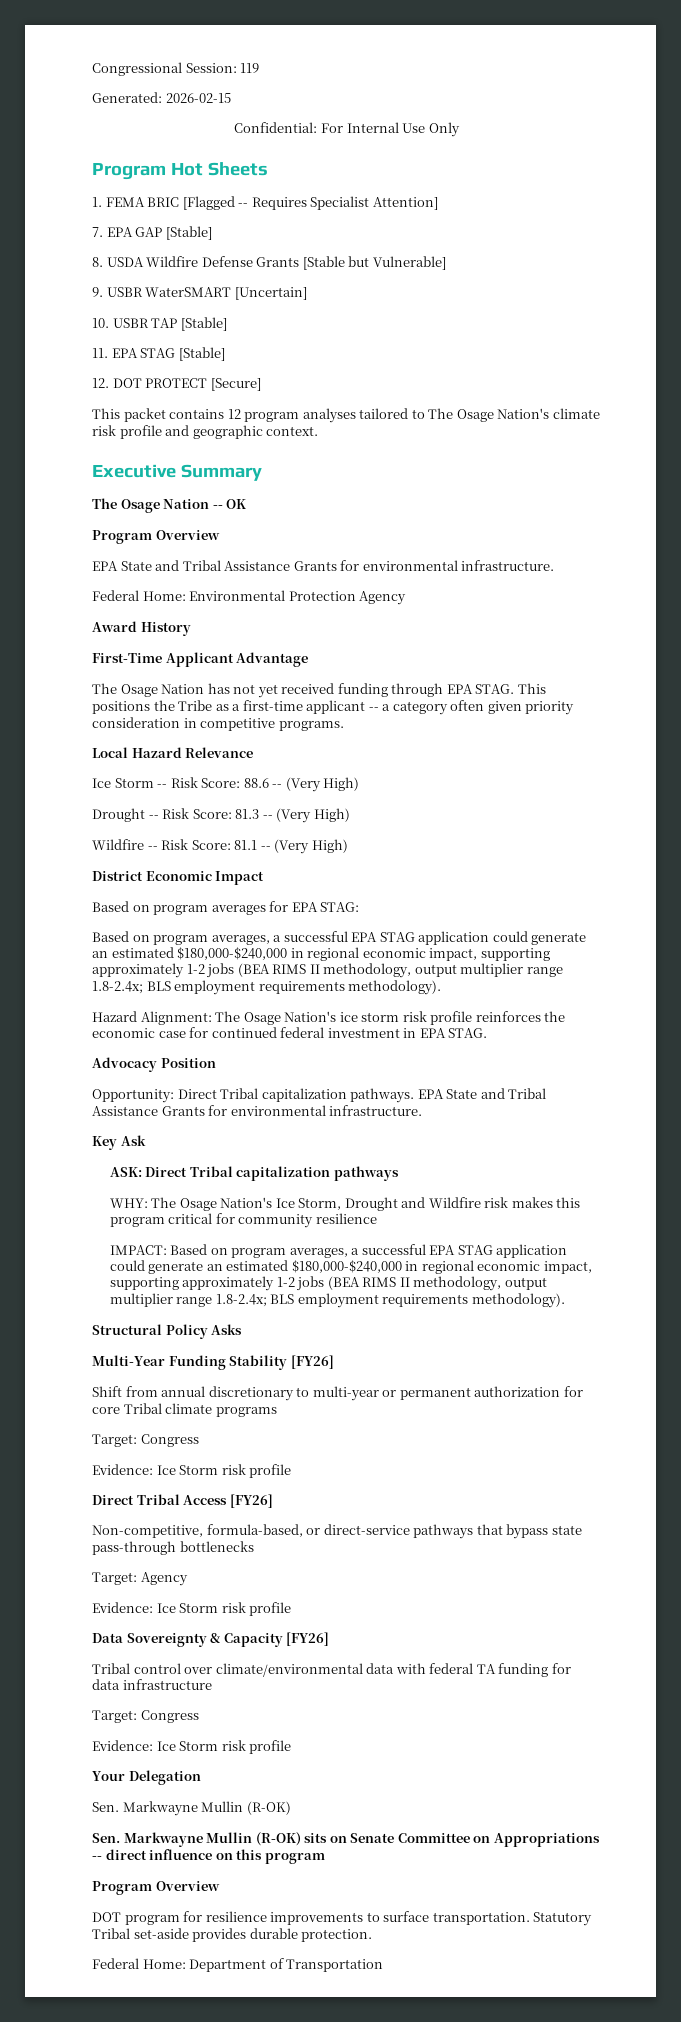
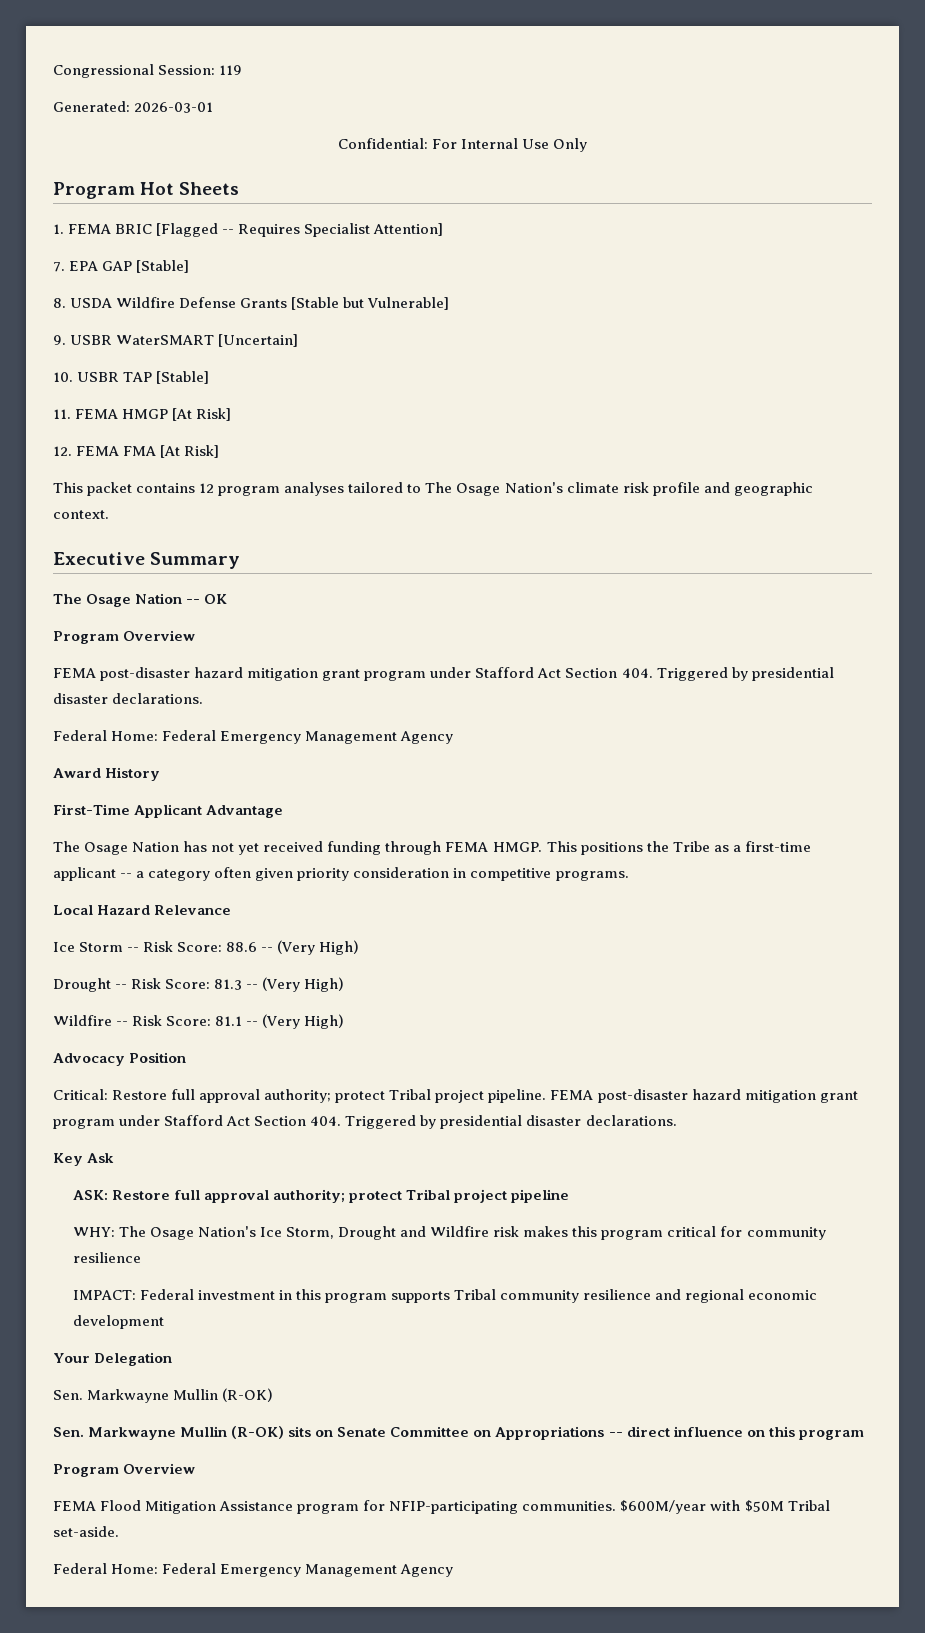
[165,93,231,103] 2026-02-15 -> [134,102,214,113] 2026-03-01
[111,347,225,361] [92,378,261,391] EPA STAG [Stable] // 12. DOT PROTECT [Secure] -> [75,408,232,421] [53,445,220,458] FEMA HMGP [At Risk] // 12. FEMA FMA [At Risk]
[92,560,555,571] [92,590,356,601] EPA State and Tribal Assistance Grants for environmental infrastructure. // Federal Home: Environmental Protection -> [53,667,834,681] [53,693,204,704] [53,730,398,744] FEMA post-disaster hazard mitigation grant program under Stafford Act Section 404. Triggered by presidential disaster declarations. // Federal Home: Federal Emergency Management
[446,684,515,694] EPA STAG. -> [445,842,543,852] FEMA HMGP.
[92,871,265,885] [92,901,360,915] [92,931,587,945] [92,947,550,961] [92,963,563,978] [92,980,442,995] [92,1011,566,1025] [92,1027,488,1038] [92,1057,216,1072] [92,1088,547,1103] [92,1105,423,1116] [92,1135,146,1150] [109,1166,399,1181] District Economic Impact // Based on program averages for EPA STAG: // Based on program averages, a successful EPA STAG application could generate an estimated $180,000-$240,000 in regional economic impact, supporting approximately 1-2 jobs (BEA RIMS II methodology, output multiplier range 1.8-2.4x; BLS employment requirements methodology). // Hazard Alignment: The Osage Nation's ice storm risk profile reinforces the economic case for continued federal investment in EPA STAG. // Advocacy Position // Opportunity: Direct Tribal capitalization pathways. EPA State and Tribal Assistance Grants for environmental infrastructure. // Key Ask // ASK: Direct Tribal capitalization pathways -> [53,1052,187,1066] [53,1089,858,1103] [53,1115,677,1129] [53,1153,115,1166] [72,1189,570,1203] Advocacy Position // Critical: Restore full approval authority; protect Tribal project pipeline. FEMA post-disaster hazard mitigation grant program under Stafford Act Section 404. Triggered by presidential disaster declarations. // Key Ask // ASK: Restore full approval authority; protect Tribal project pipeline
[170,1244,568,1258] [109,1260,592,1274] [109,1276,547,1291] [109,1293,565,1308] [92,1324,243,1339] [92,1355,334,1370] [92,1386,583,1401] [92,1403,277,1417] [92,1434,199,1447] [92,1464,292,1478] [92,1494,273,1508] [92,1524,582,1539] [92,1541,254,1555] [92,1572,188,1586] [92,1602,292,1616] [92,1632,330,1647] [92,1663,571,1677] [92,1679,212,1690] [92,1710,199,1723] [92,1740,292,1754] Based on program averages, a successful EPA STAG application could generate an estimated $180,000-$240,000 in regional economic impact, supporting approximately 1-2 jobs (BEA RIMS II methodology, output multiplier range 1.8-2.4x; BLS employment requirements methodology). // Structural Policy Asks // Multi-Year Funding Stability [FY26] // Shift from annual discretionary to multi-year or permanent authorization for core Tribal climate programs // Target: Congress // Evidence: Ice Storm risk profile // Direct Tribal Access [FY26] // Non-competitive, formula-based, or direct-service pathways that bypass state pass-through bottlenecks // Target: Agency // Evidence: Ice Storm risk profile // Data Sovereignty & Capacity [FY26] // Tribal control over climate/environmental data with federal TA funding for data infrastructure // Target: Congress // Evidence: Ice Storm risk profile -> [139,1289,818,1303] [72,1315,164,1329] Federal investment in this program supports Tribal community resilience and regional economic development
[92,1911,593,1926] [92,1928,373,1942] [92,1958,384,1972] DOT program for resilience improvements to surface transportation. Statutory Tribal set-aside provides durable protection. // Federal Home: Department of Transportation -> [53,1500,830,1514] [53,1526,119,1537] [53,1563,454,1577] FEMA Flood Mitigation Assistance program for NFIP-participating communities. $600M/year with $50M Tribal set-aside. // Federal Home: Federal Emergency Management Agency

